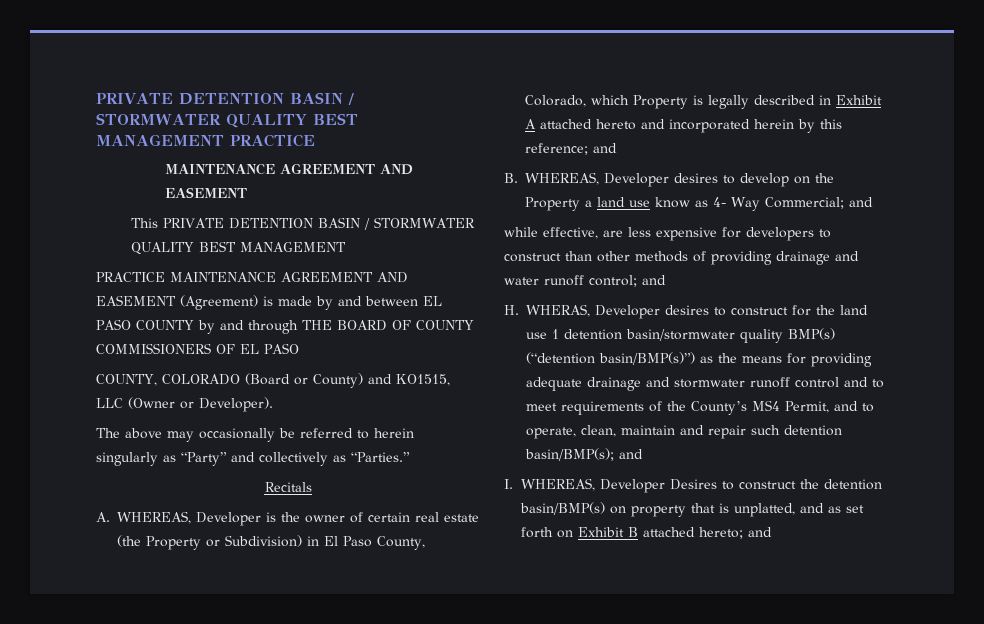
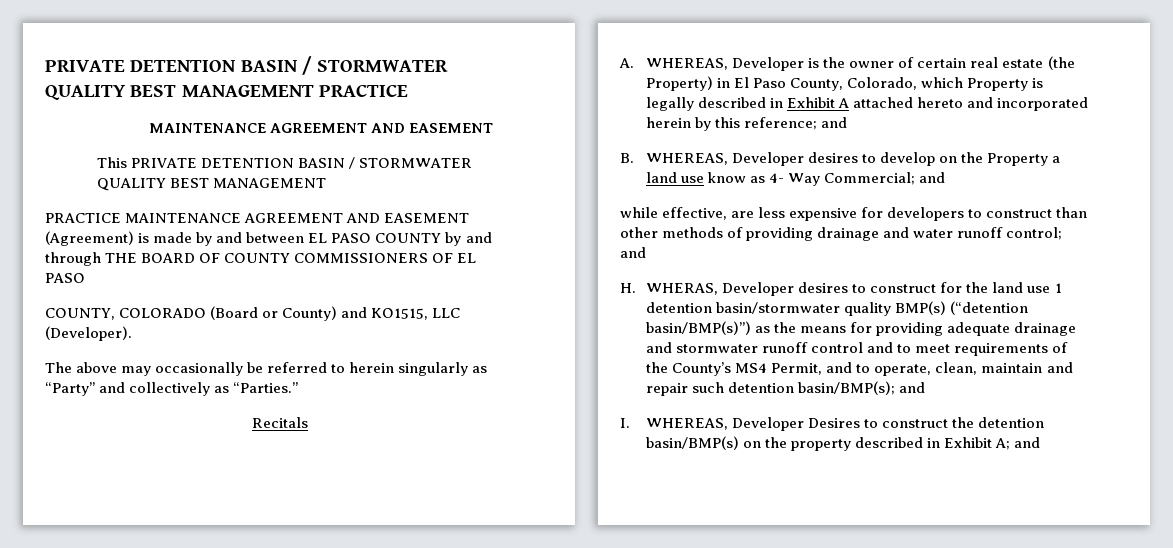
[128,397,273,412] (Owner or Developer). -> [45,326,132,341] (Developer).
[146,535,302,550] Property or Subdivision) -> [646,76,714,91] Property)
[631,503,865,517] [521,527,744,539] property that is unplatted, and as set forth on Exhibit B attached hereto; -> [765,437,1011,451] the property described in Exhibit A;

